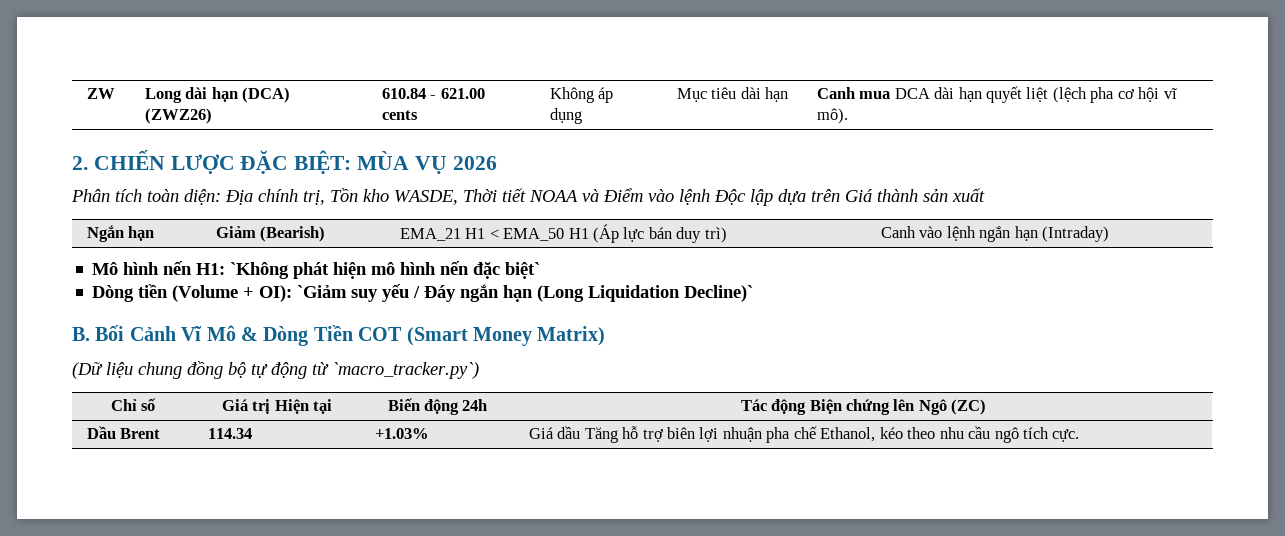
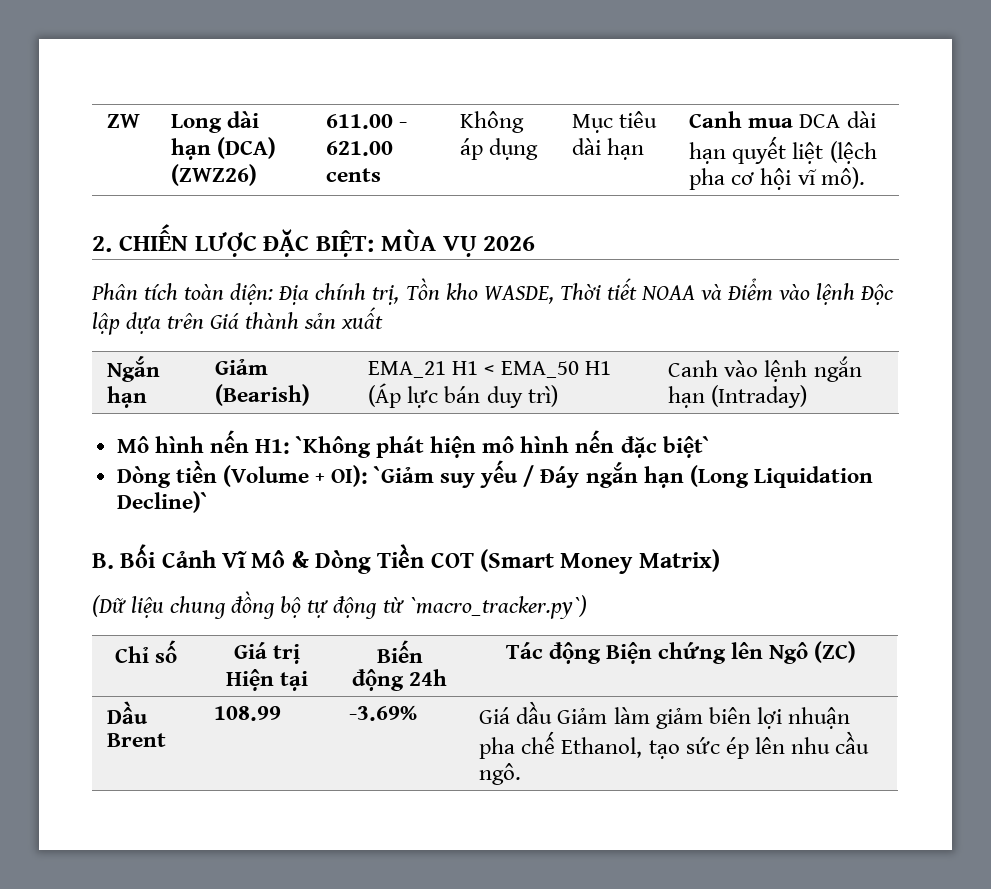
[381,88,426,99] 610.84 -> [326,114,394,129] 611.00
[207,428,252,439] [374,428,429,439] 114.34 | +1.03% -> [214,706,282,721] [349,705,418,721] 108.99 | -3.69%
[584,426,663,443] Tăng hỗ trợ -> [557,707,703,729] Giảm làm giảm
[879,426,1080,443] kéo theo nhu cầu ngô tích cực. -> [648,731,869,759] [479,763,522,785] tạo sức ép lên nhu cầu ngô.

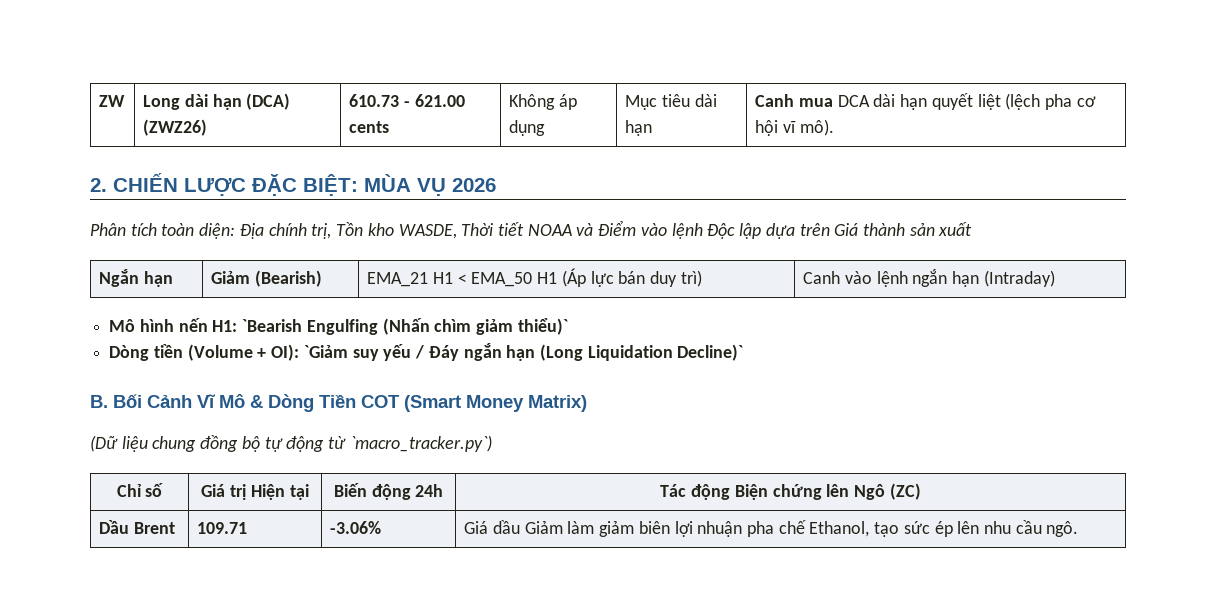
[326,114,394,129] 611.00 -> [349,94,400,107] 610.73
[295,430,710,458] `Không phát hiện mô hình nến đặc biệt` -> [242,318,568,335] `Bearish Engulfing (Nhấn chìm giảm thiểu)`
[214,706,282,721] [349,705,418,721] 108.99 | -3.69% -> [197,522,248,534] [330,521,382,534] 109.71 | -3.06%

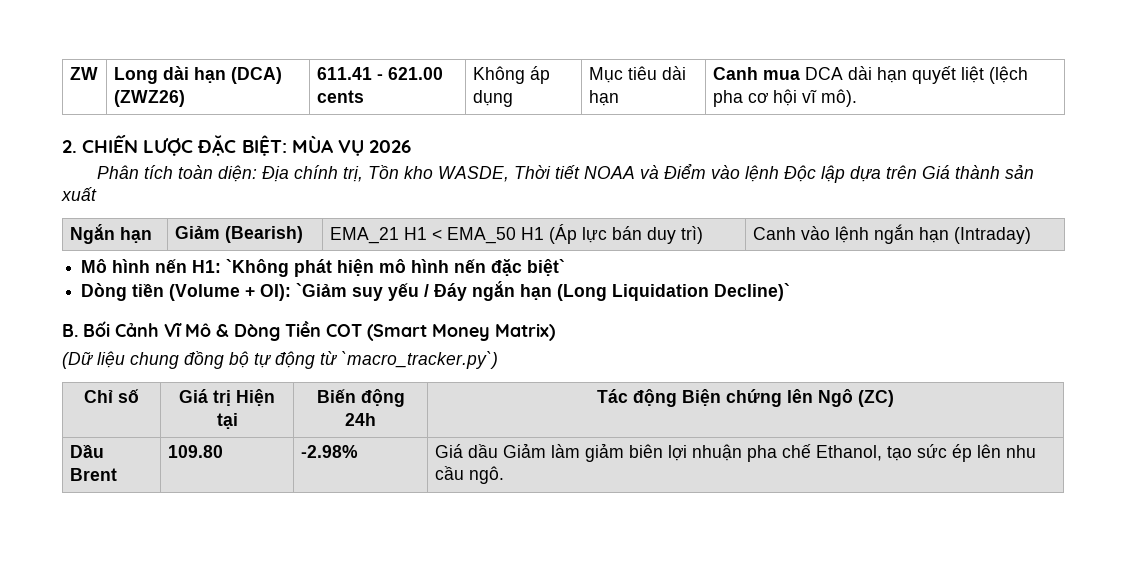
[349,94,400,107] 610.73 -> [316,67,372,80] 611.41
[242,318,568,335] `Bearish Engulfing (Nhấn chìm giảm thiểu)` -> [226,259,566,277] `Không phát hiện mô hình nến đặc biệt`
[197,522,248,534] [330,521,382,534] 109.71 | -3.06% -> [167,445,223,458] [300,445,358,458] 109.80 | -2.98%

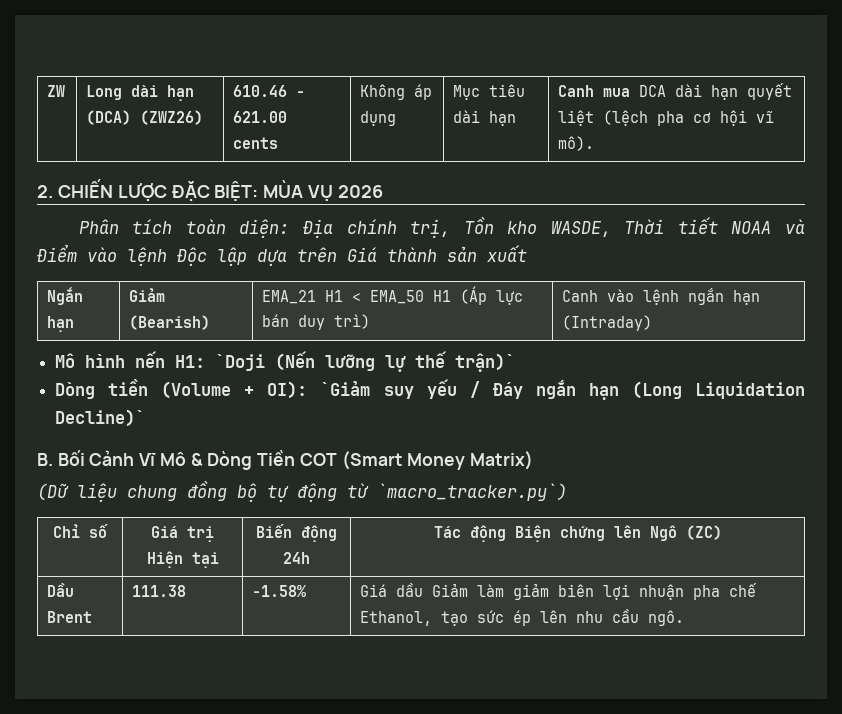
[316,67,372,80] 611.41 -> [233,85,288,97] 610.46
[226,259,566,277] `Không phát hiện mô hình nến đặc biệt` -> [215,351,516,372] `Doji (Nến lưỡng lự thế trận)`
[167,445,223,458] [300,445,358,458] 109.80 | -2.98% -> [132,585,187,597] [252,585,307,597] 111.38 | -1.58%

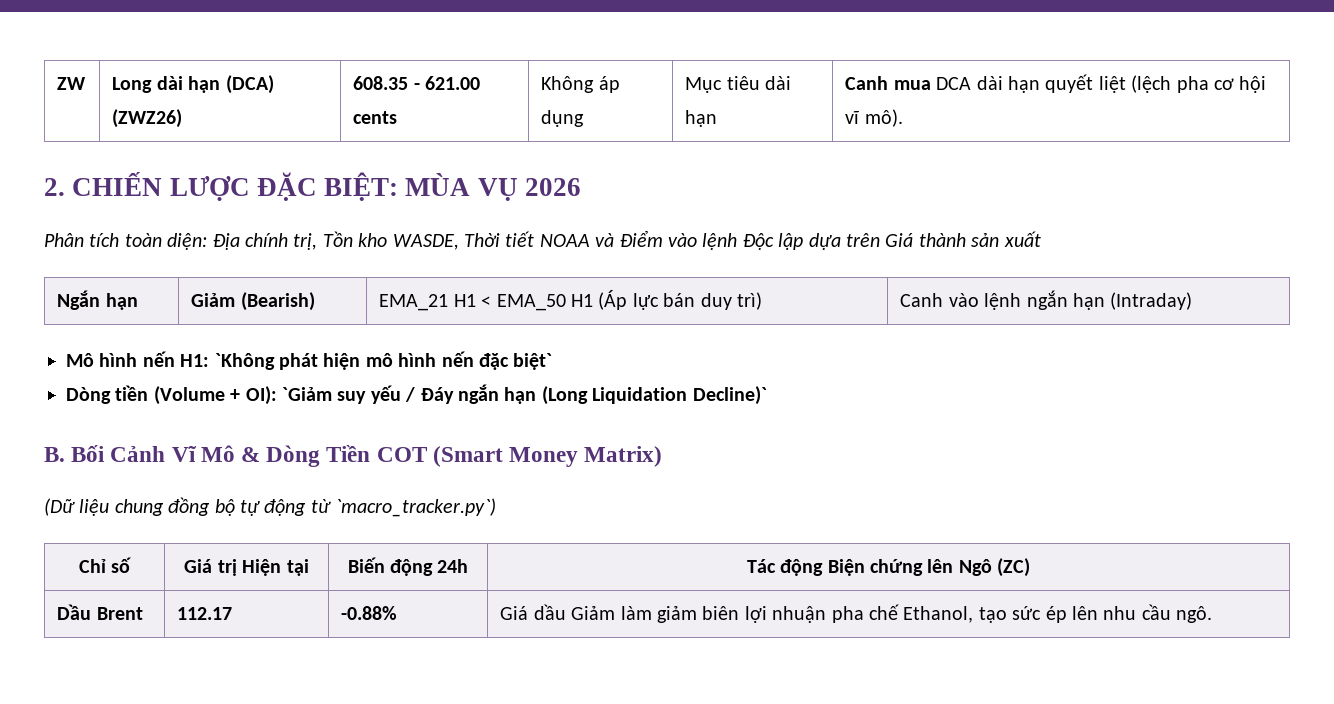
[233,85,288,97] 610.46 -> [353,76,409,90] 608.35
[215,351,516,372] `Doji (Nến lưỡng lự thế trận)` -> [214,351,553,370] `Không phát hiện mô hình nến đặc biệt`
[132,585,187,597] [252,585,307,597] 111.38 | -1.58% -> [177,607,233,620] [341,606,398,620] 112.17 | -0.88%

